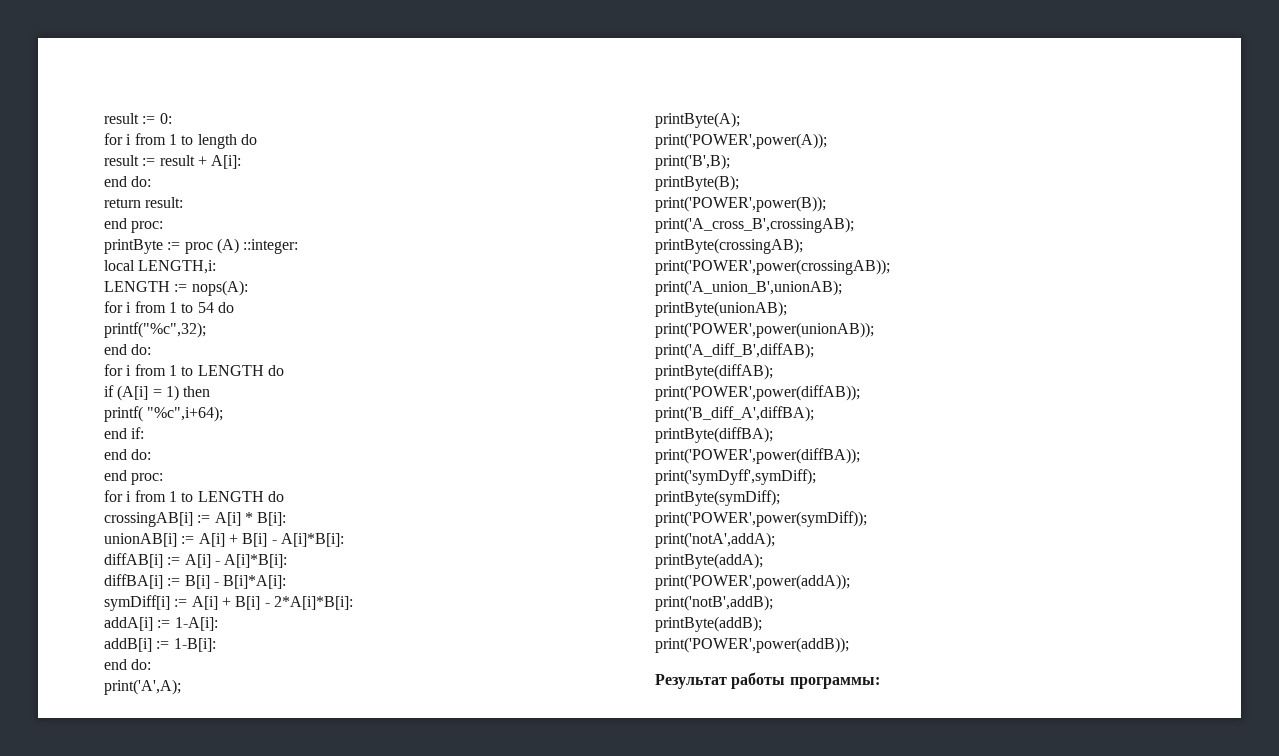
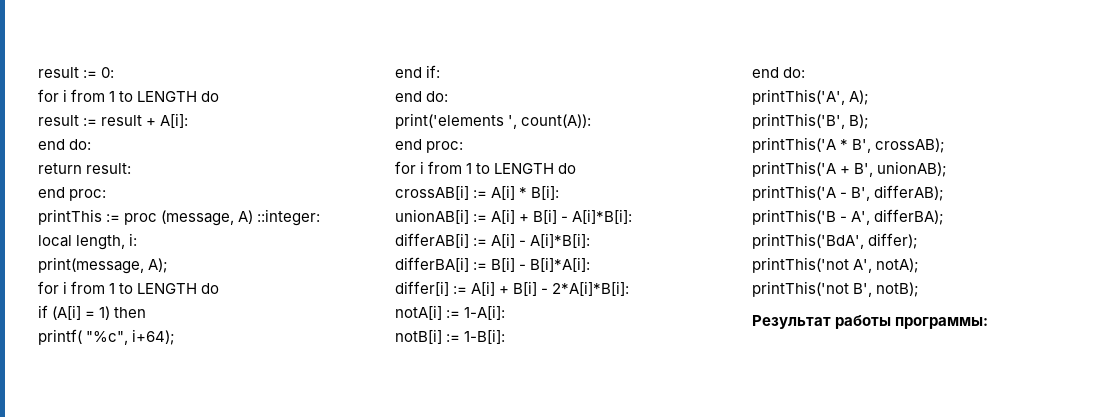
[197,134,237,149] length -> [137,91,198,102] LENGTH
[104,239,163,254] printByte -> [38,209,102,225] printThis
[216,238,239,254] (A) -> [161,210,254,226] (message, A)
[138,260,217,274] [104,280,248,296] [104,301,234,313] [104,322,206,338] [104,344,152,355] LENGTH,i: // LENGTH := nops(A): // for i from 1 to 54 do // printf("%c",32); // end do: -> [76,233,138,250] [38,257,169,274] length, i: // print(message, A);
[147,406,224,422] "%c",i+64); -> [86,329,176,345] "%c", i+64);
(152, 454) none -> [395,113,592,129] // print('elements ', count(A)):
[104,512,193,527] crossingAB[i] -> [395,185,469,200] crossAB[i]
[104,553,163,568] diffAB[i] -> [395,233,469,248] differAB[i]
[104,574,163,589] diffBA[i] -> [395,257,469,272] differBA[i]
[104,595,170,611] symDiff[i] -> [395,281,449,296] differ[i]
[104,617,153,631] addA[i] -> [395,305,442,320] notA[i]
[104,638,152,652] addB[i] -> [395,329,442,344] notB[i]
[104,679,181,695] [655,112,740,128] [655,133,827,149] [655,154,730,170] [655,175,739,191] [655,196,826,212] [655,217,854,233] [655,238,803,254] [655,259,890,275] [655,280,842,296] [655,301,787,317] [655,322,874,338] [655,343,814,359] [655,364,773,380] [655,385,860,401] [655,406,814,422] [655,427,773,443] [655,448,860,464] [655,469,816,485] [655,490,780,506] [655,511,867,527] [655,532,775,548] [655,553,763,569] [655,574,850,590] [655,595,773,611] [655,616,762,632] [655,637,849,653] print('A',A); // printByte(A); // print('POWER',power(A)); // print('B',B); // printByte(B); // print('POWER',power(B)); // print('A_cross_B',crossingAB); // printByte(crossingAB); // print('POWER',power(crossingAB)); // print('A_union_B',unionAB); // printByte(unionAB); // print('POWER',power(unionAB)); // print('A_diff_B',diffAB); // printByte(diffAB); // print('POWER',power(diffAB)); // print('B_diff_A',diffBA); // printByte(diffBA); // print('POWER',power(diffBA)); // print('symDyff',symDiff); // printByte(symDiff); // print('POWER',power(symDiff)); // print('notA',addA); // printByte(addA); // print('POWER',power(addA)); // print('notB',addB); // printByte(addB); // print('POWER',power(addB)); -> [752,89,870,105] [752,113,870,129] [752,137,946,153] [752,161,948,177] [752,185,945,201] [752,209,945,225] [752,233,919,249] [752,257,920,273] [752,281,920,297] printThis('A', A); // printThis('B', B); // printThis('A * B', crossAB); // printThis('A + B', unionAB); // printThis('A - B', differAB); // printThis('B - A', differBA); // printThis('BdA', differ); // printThis('not A', notA); // printThis('not B', notB);

